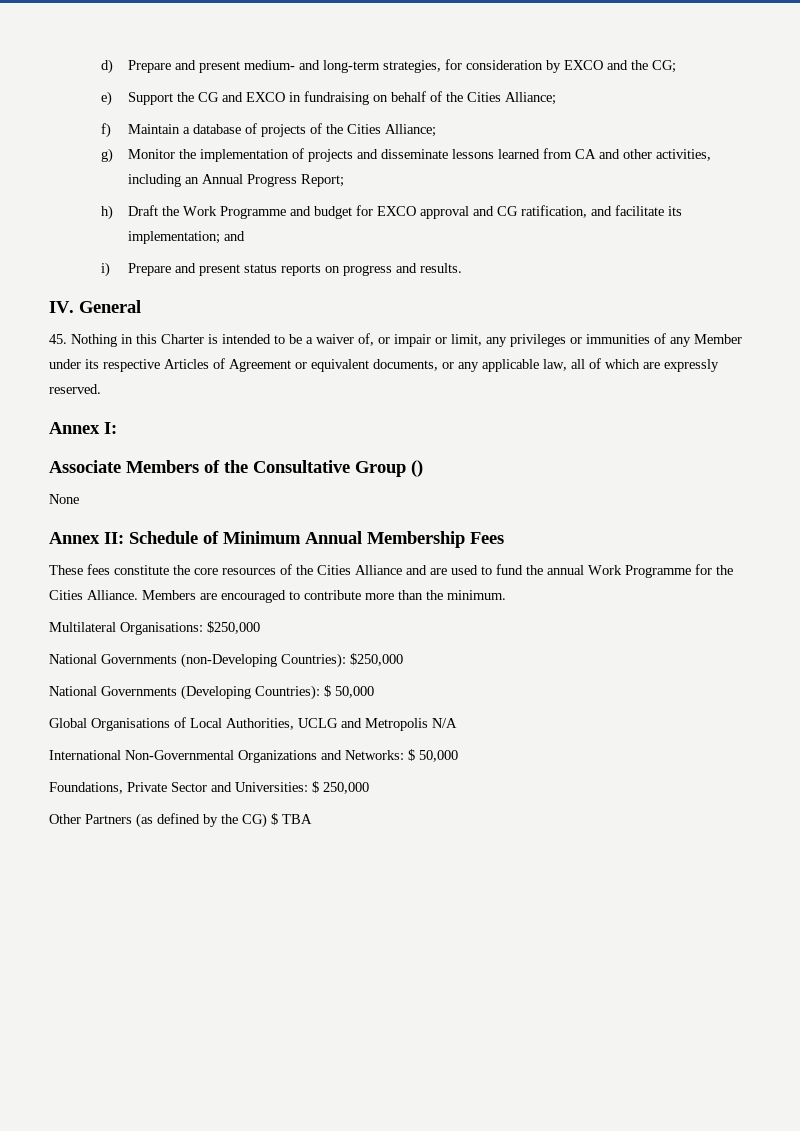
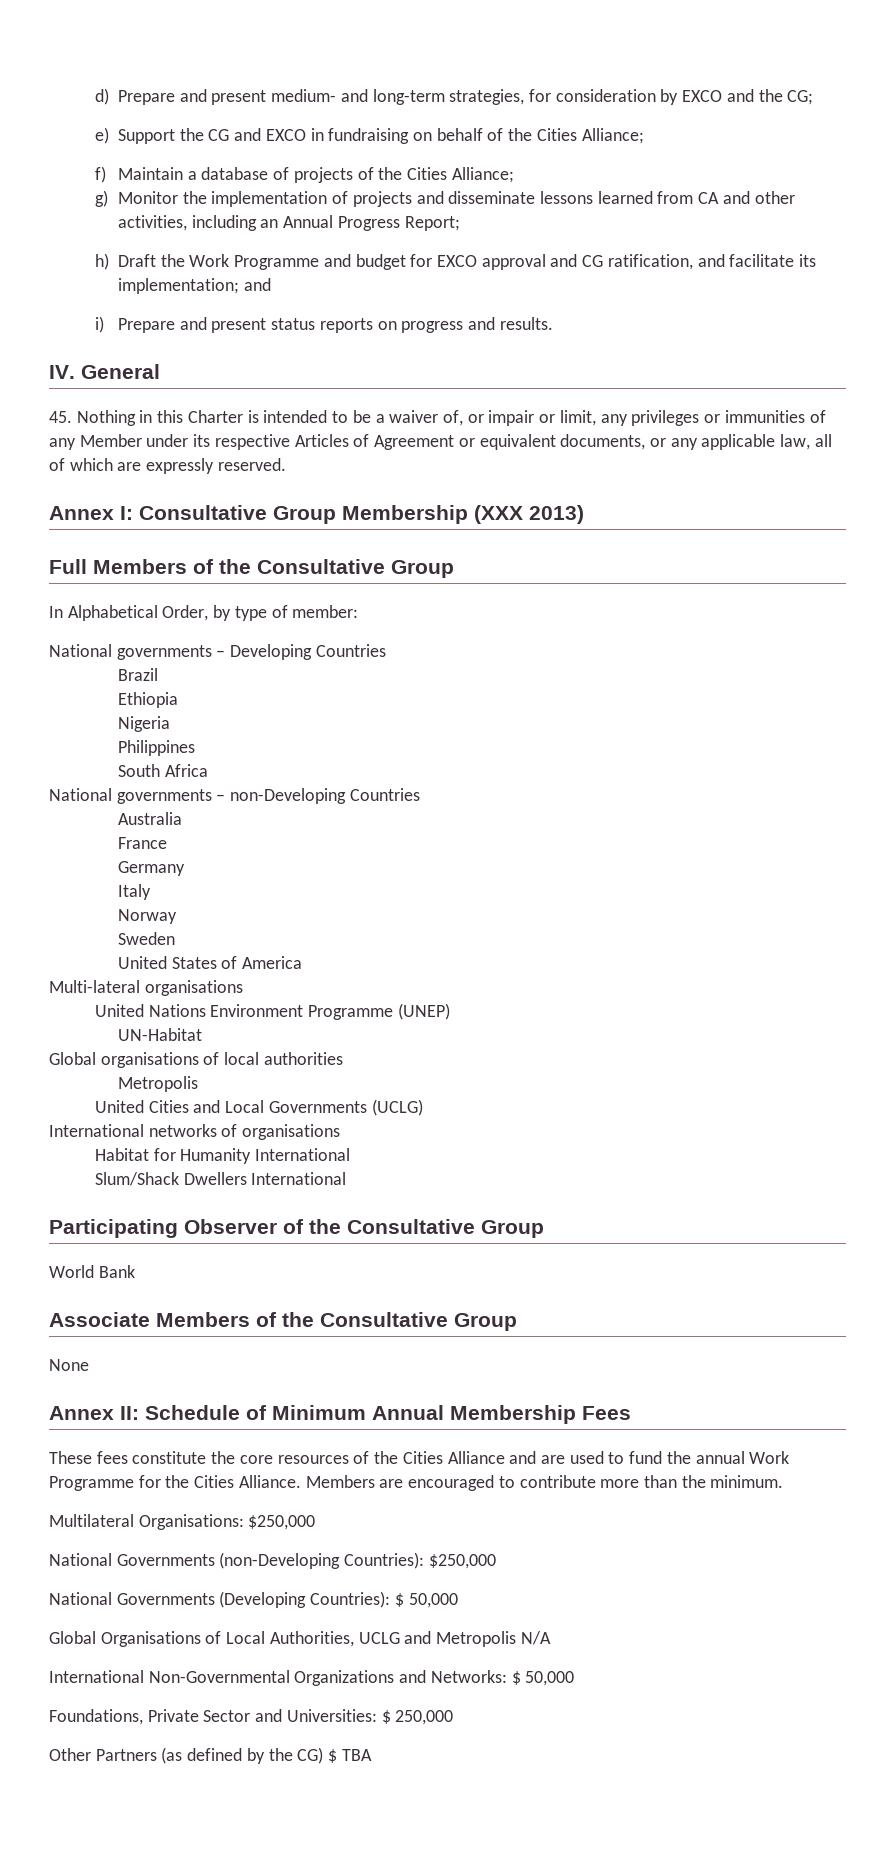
(117, 428) none -> [139,505,584,524] [49,559,454,578] [49,605,359,621] [49,644,386,660] [117,668,158,681] [117,692,178,708] [117,716,170,732] [117,740,195,756] [117,764,208,777] [49,788,420,804] [117,812,182,825] [117,837,167,849] [117,861,185,876] [117,884,151,900] [117,909,177,924] [117,932,175,945] [117,956,303,969] [49,980,243,996] [94,1003,450,1020] [117,1028,202,1041] [49,1052,343,1068] [117,1076,198,1092] [94,1099,423,1116] [49,1124,341,1140] [94,1148,351,1164] [94,1172,347,1186] [49,1219,544,1238] [49,1265,135,1278] Consultative Group Membership (XXX 2013) // Full Members of the Consultative Group // In Alphabetical Order, by type of member: // National governments – Developing Countries // Brazil // Ethiopia // Nigeria // Philippines // South Africa // National governments – non-Developing Countries // Australia // France // Germany // Italy // Norway // Sweden // United States of America // Multi-lateral organisations // United Nations Environment Programme (UNEP) // UN-Habitat // Global organisations of local authorities // Metropolis // United Cities and Local Governments (UCLG) // International networks of organisations // Habitat for Humanity International // Slum/Shack Dwellers International // Participating Observer of the Consultative Group // World Bank
[411,460,423,477] () -> (517, 1322) none

